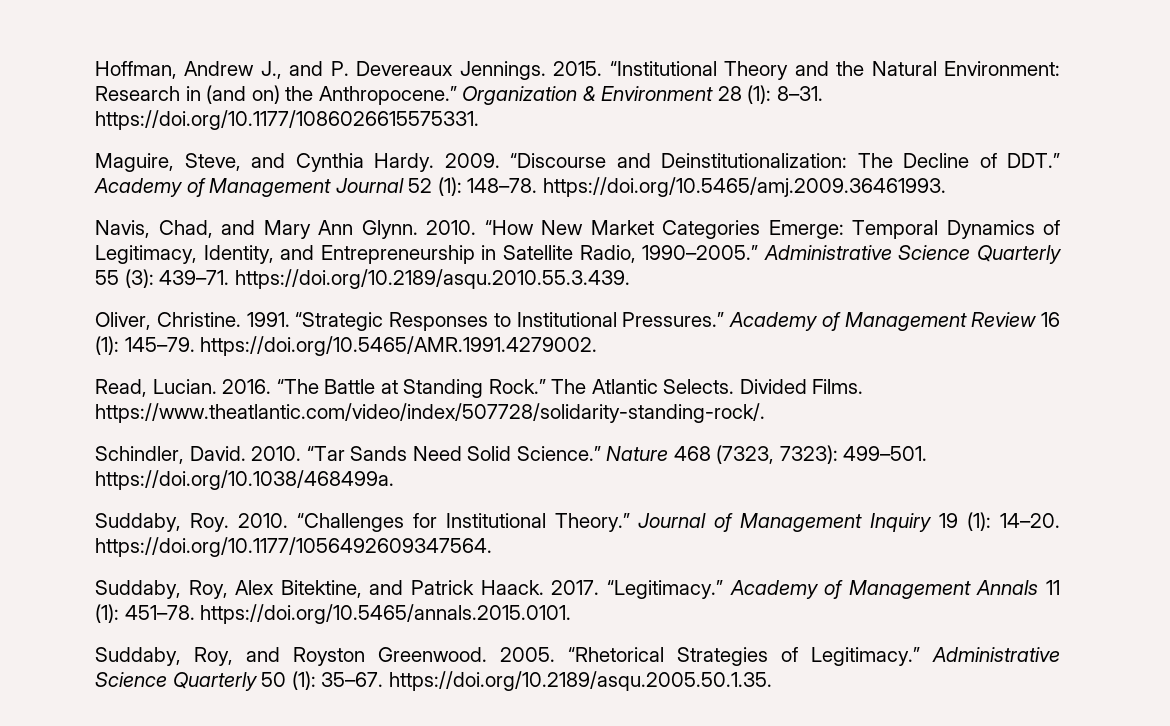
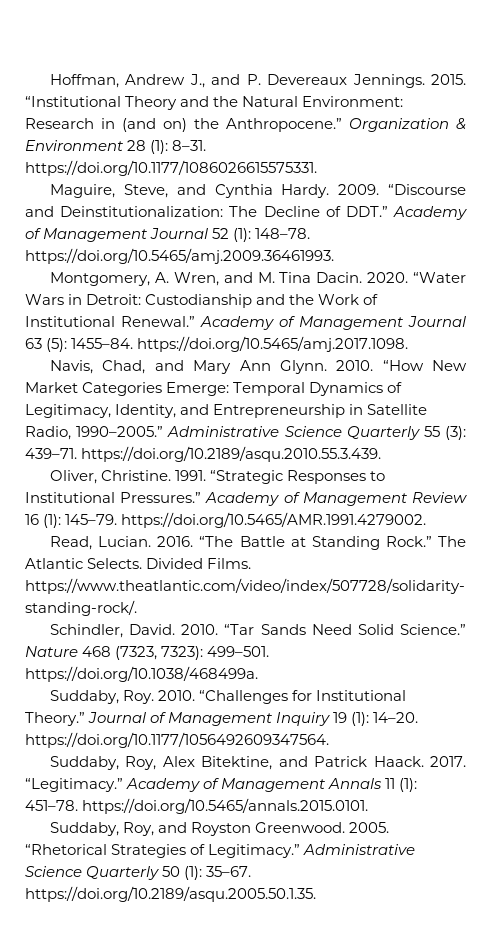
(946, 187) none -> [49,272,466,286] [25,294,379,308] [25,316,466,330] [25,336,409,352] // Montgomery, A. Wren, and M. Tina Dacin. 2020. “Water Wars in Detroit: Custodianship and the Work of Institutional Renewal.” Academy of Management Journal 63 (5): 1455–84. https://doi.org/10.5465/amj.2017.1098.

